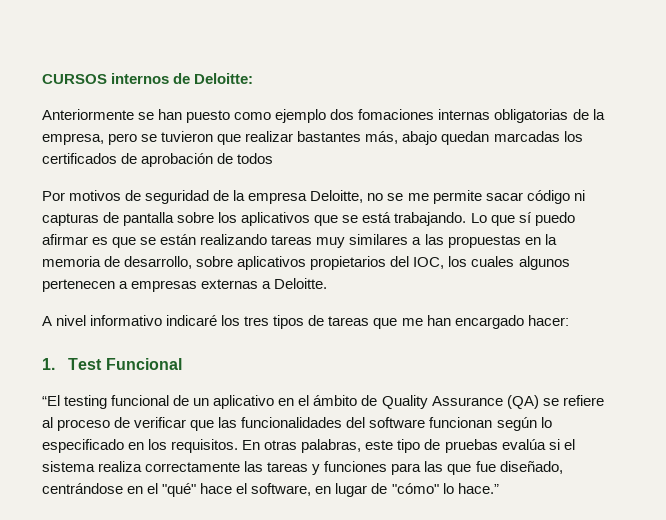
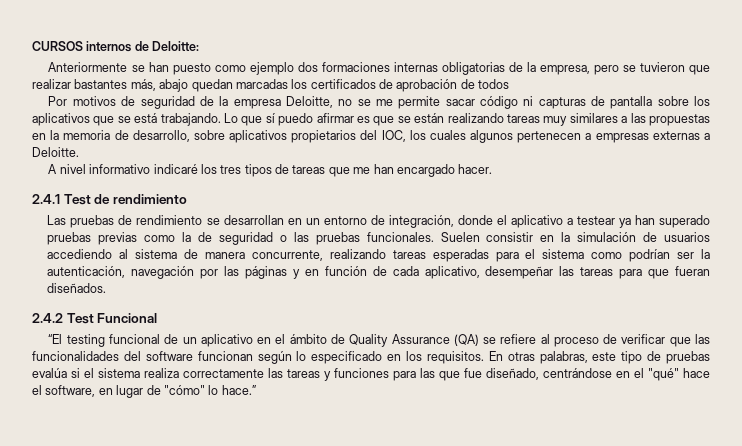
[358,109,435,120] fomaciones -> [321,62,390,72] formaciones
[527,315,569,326] [42,358,55,370] hacer: // 1. -> [458,164,493,174] [32,194,187,205] [47,215,710,228] [47,232,710,245] [47,249,710,262] [47,266,710,279] [47,283,107,293] [32,313,63,323] hacer. // 2.4.1 Test de rendimiento // Las pruebas de rendimiento se desarrollan en un entorno de integración, donde el aplicativo a testear ya han superado pruebas previas como la de seguridad o las pruebas funcionales. Suelen consistir en la simulación de usuarios accediendo al sistema de manera concurrente, realizando tareas esperadas para el sistema como podrían ser la autenticación, navegación por las páginas y en función de cada aplicativo, desempeñar las tareas para que fueran diseñados. // 2.4.2

